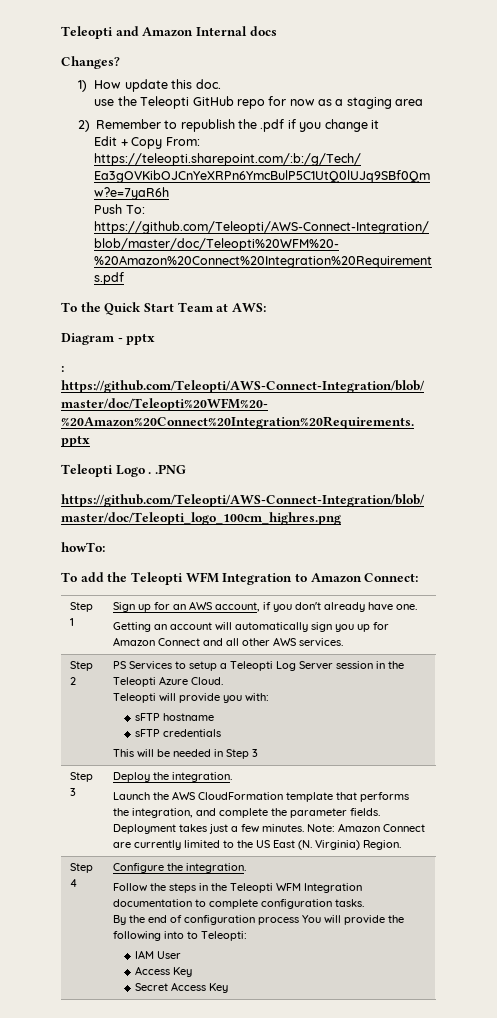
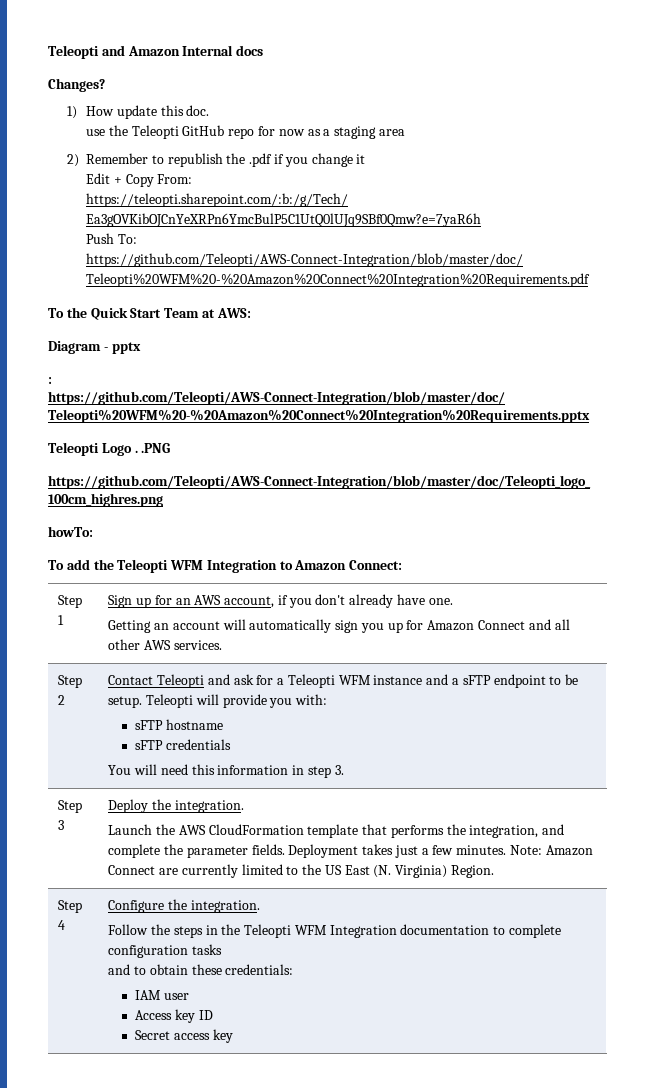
[112,661,404,671] [112,676,223,687] PS Services to setup a Teleopti Log Server session in the Teleopti Azure Cloud. // -> [108,674,579,688] [108,696,143,708] Contact Teleopti and ask for a Teleopti WFM instance and a sFTP endpoint to be setup.
[112,749,258,759] This will be needed in Step 3 -> [108,764,344,778] You will need this information in step 3.
[334,899,364,907] [112,915,404,925] [112,931,247,941] tasks. // By the end of configuration process You will provide the following into to Teleopti: -> [191,944,222,955] [108,964,294,975] tasks // and to obtain these credentials:
[156,951,181,959] [134,966,192,977] User // Access Key -> [163,993,189,1000] [134,1009,213,1023] user // Access key ID
[170,982,228,993] Access Key -> [173,1029,233,1043] access key

